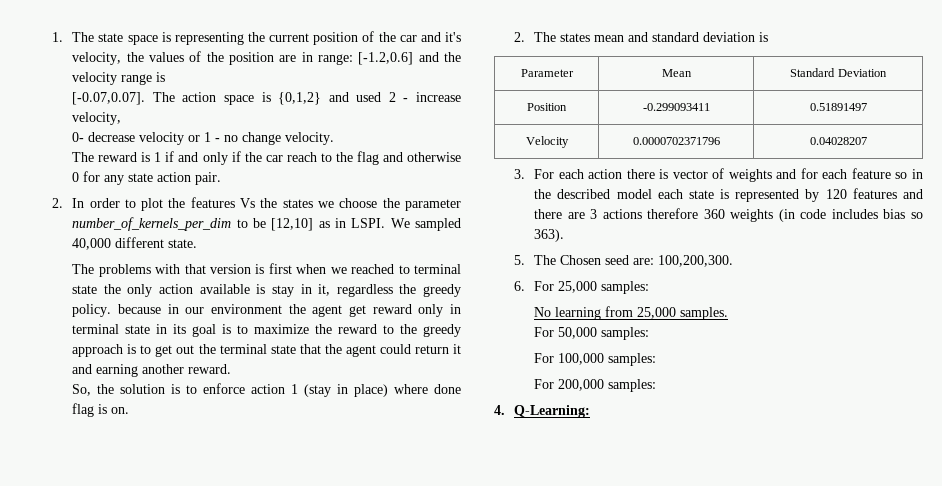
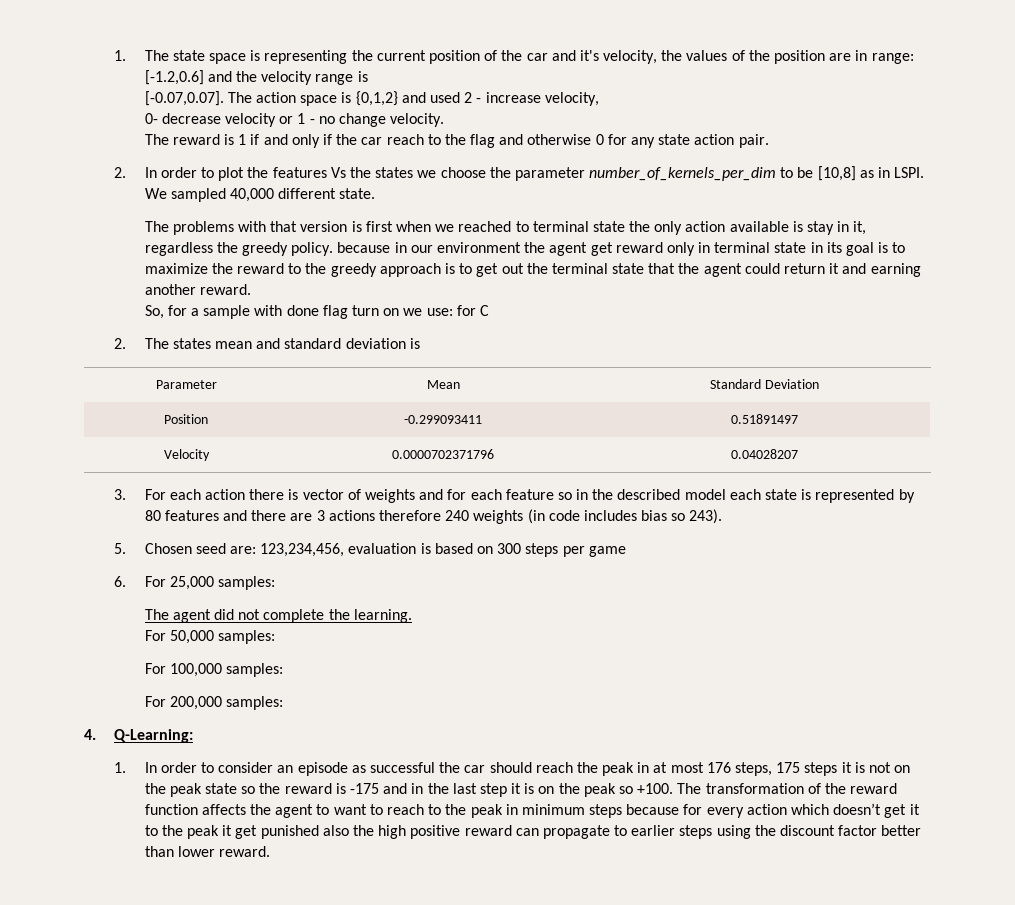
[271,218,314,231] [12,10] -> [817,166,856,181] [10,8]
[97,383,462,397] [72,403,130,417] the solution is to enforce action 1 (stay in place) where done flag is on. -> [167,305,489,319] for a sample with done flag turn on we use: for C
[825,189,847,199] 120 -> [144,510,161,521] 80
[703,209,725,219] 360 -> [445,510,470,521] 240
[534,229,565,242] 363). -> [689,509,723,524] 243).
[534,255,557,265] The -> (127, 548) none
[658,255,734,267] [514,281,650,294] [534,306,729,320] 100,200,300. // 6. For 25,000 samples: // No learning from 25,000 samples. -> [260,543,626,557] [114,576,276,590] [144,609,412,623] 123,234,456, evaluation is based on 300 steps per game // 6. For 25,000 samples: // The agent did not complete the learning.
(591, 411) none -> [114,762,911,776] [144,783,898,797] [144,803,920,818] [144,825,922,839] [144,846,271,857] // 1. In order to consider an episode as successful the car should reach the peak in at most 176 steps, 175 steps it is not on the peak state so the reward is -175 and in the last step it is on the peak so +100. The transformation of the reward function affects the agent to want to reach to the peak in minimum steps because for every action which doesn’t get it to the peak it get punished also the high positive reward can propagate to earlier steps using the discount factor better than lower reward.

